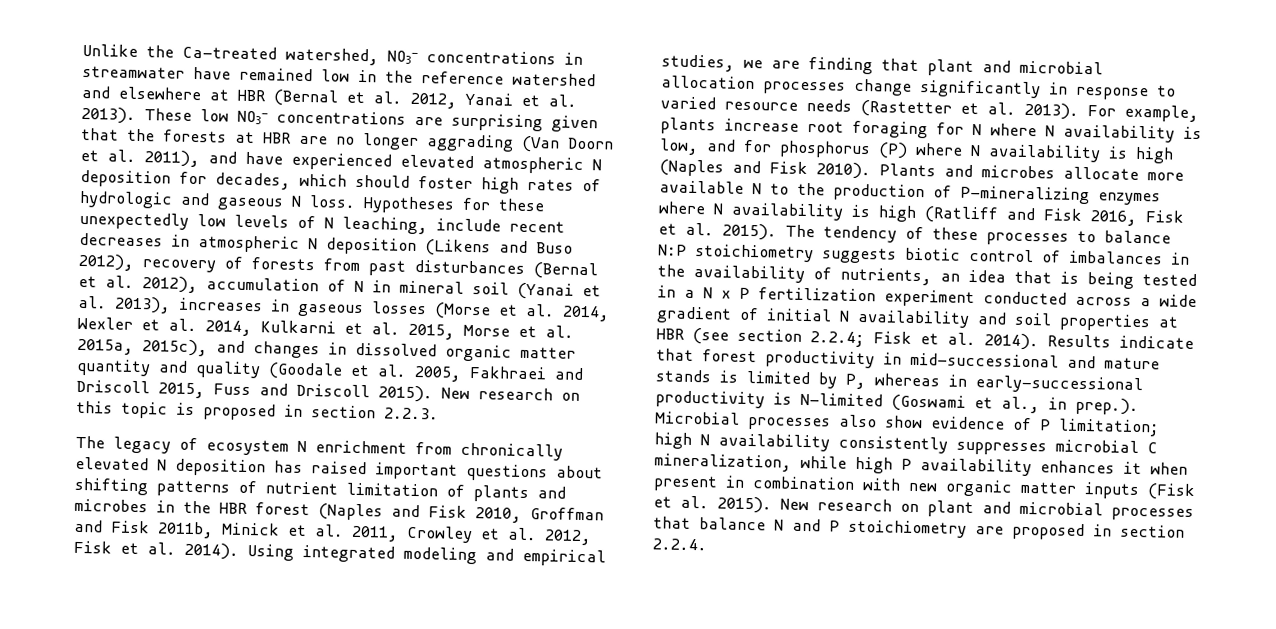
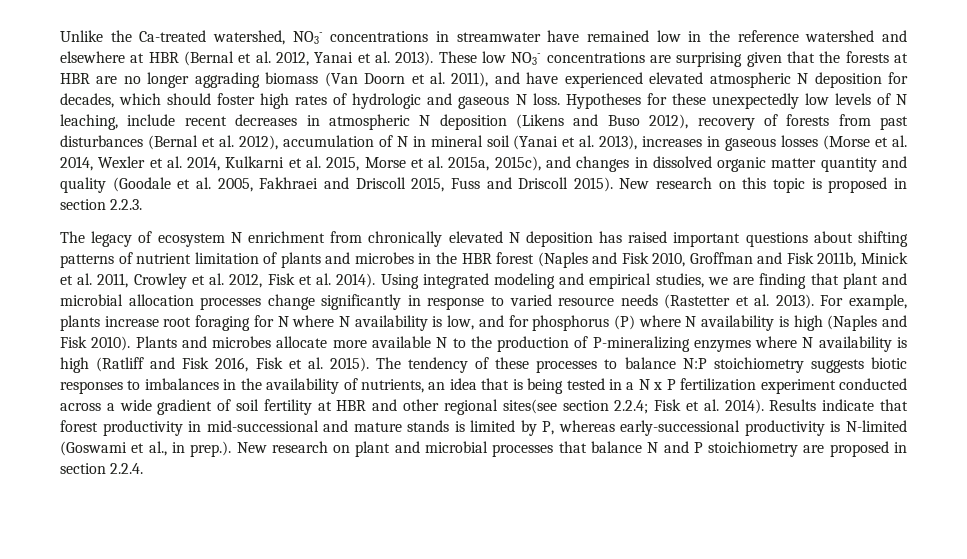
(514, 143) none -> [265,72,319,84] biomass
[969,248,1061,263] control of -> [60,380,141,394] responses to
[766,308,1179,332] [656,327,729,345] initial N availability and soil properties at HBR (see -> [236,399,557,415] soil fertility at HBR and other regional sites(see
[948,374,967,387] in -> (615, 426) none
[655,411,1160,437] [654,432,1158,456] [654,453,1188,477] [653,475,1196,501] [653,495,772,514] Microbial processes also show evidence of P limitation; high N availability consistently suppresses microbial C mineralization, while high P availability enhances it when present in combination with new organic matter inputs (Fisk et al. 2015). -> (232, 449) none

